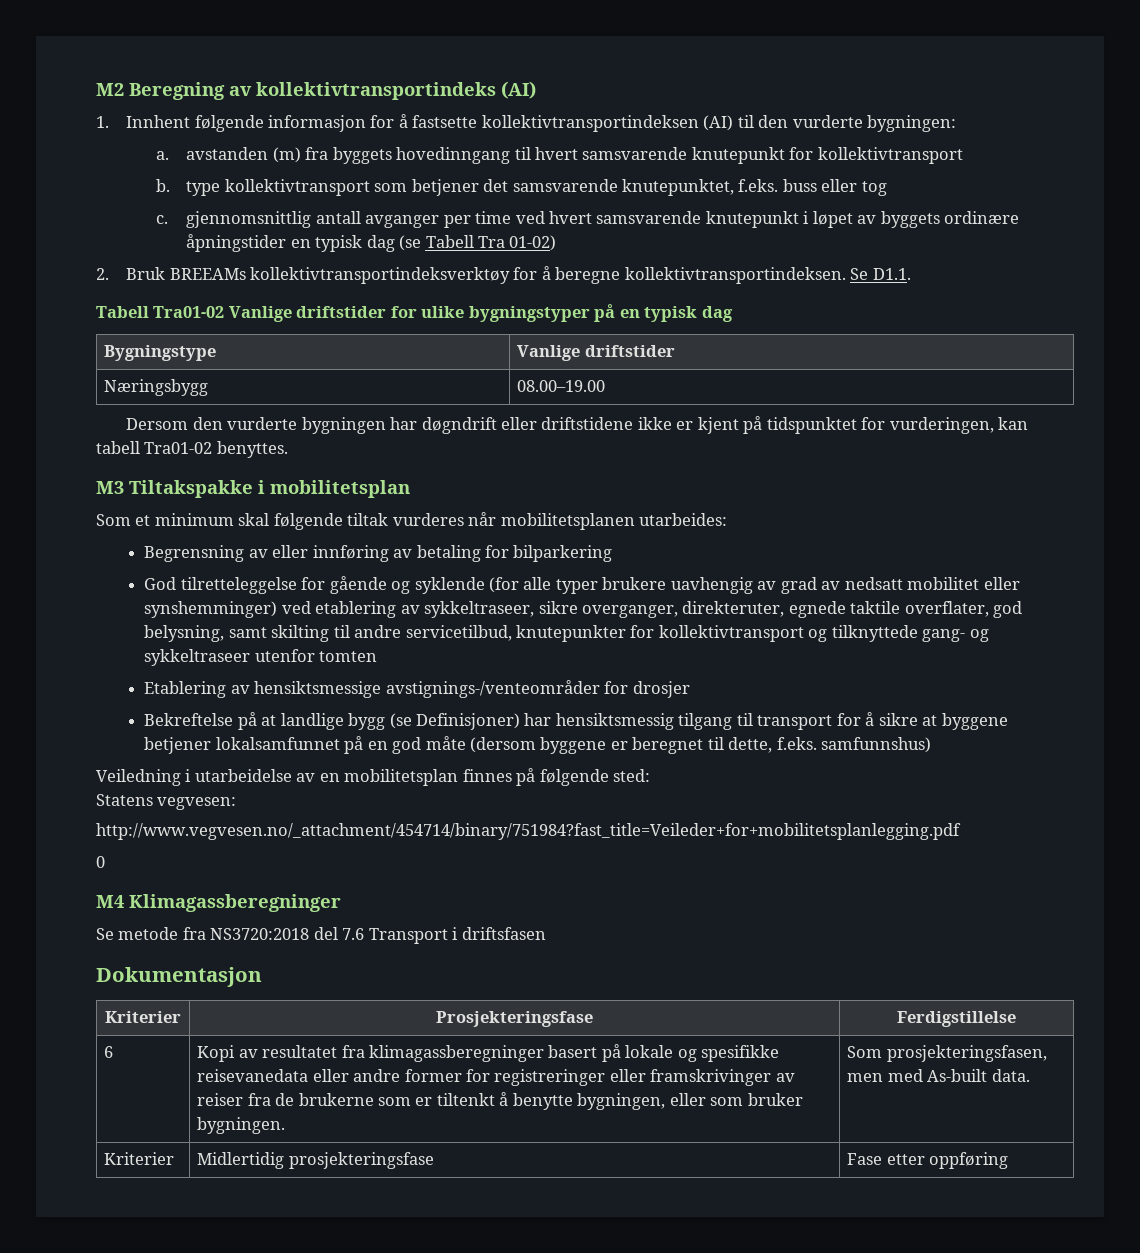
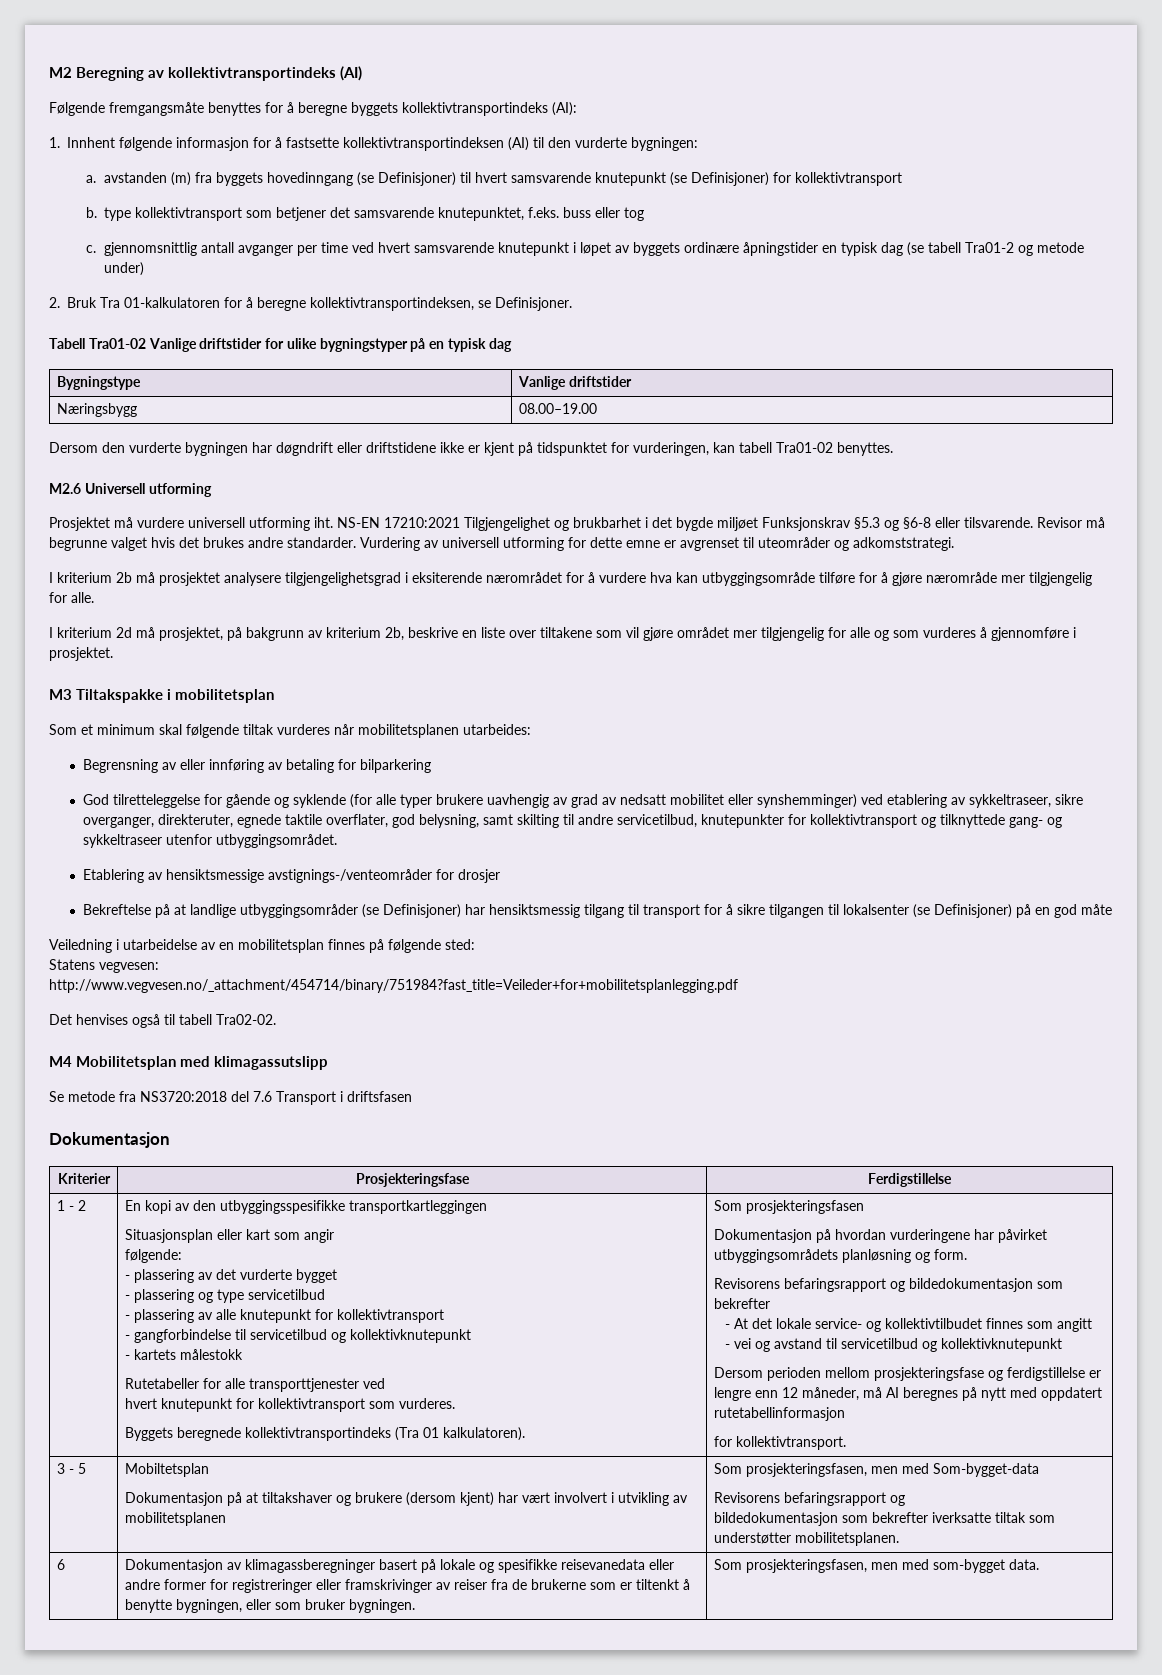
(536, 90) none -> [49,102,577,116] // Følgende fremgangsmåte benyttes for å beregne byggets kollektivtransportindeks (AI):
(511, 155) none -> [357,172,457,186] (se Definisjoner)
(785, 155) none -> [670,172,770,186] (se Definisjoner)
[425,235,557,251] Tabell Tra 01-02) -> [928,242,1085,256] [104,262,145,276] tabell Tra01-2 og metode under)
[169,266,911,284] BREEAMs kollektivtransportindeksverktøy for å beregne kollektivtransportindeksen. Se D1.1. -> [100,297,573,311] Tra 01-kalkulatoren for å beregne kollektivtransportindeksen, se Definisjoner.
(288, 449) none -> [49,483,212,497] [49,517,1105,531] [49,537,954,551] [49,572,1092,586] [49,592,94,603] [49,627,1076,641] [49,647,113,661] // M2.6 Universell utforming // Prosjektet må vurdere universell utforming iht. NS-EN 17210:2021 Tilgjengelighet og brukbarhet i det bygde miljøet Funksjonskrav §5.3 og §6-8 eller tilsvarende. Revisor må begrunne valget hvis det brukes andre standarder. Vurdering av universell utforming for dette emne er avgrenset til uteområder og adkomststrategi. // I kriterium 2b må prosjektet analysere tilgjengelighetsgrad i eksiterende nærområdet for å vurdere hva kan utbyggingsområde tilføre for å gjøre nærområde mer tilgjengelig for alle. // I kriterium 2d må prosjektet, på bakgrunn av kriterium 2b, beskrive en liste over tiltakene som vil gjøre området mer tilgjengelig for alle og som vurderes å gjennomføre i prosjektet.
[319,651,378,662] tomten -> [215,834,337,848] utbyggingsområdet.
[348,713,386,730] bygg -> [239,904,358,918] utbyggingsområder
[922,713,1008,730] [144,737,340,754] at byggene betjener lokalsamfunnet -> [768,904,1012,918] tilgangen til lokalsenter (se Definisjoner)
[469,737,932,754] (dersom byggene er beregnet til dette, f.eks. samfunnshus) -> (1112, 909) none
[96,856,105,868] [96,894,341,912] 0 // M4 Klimagassberegninger -> [49,1014,276,1028] [49,1056,329,1070] Det henvises også til tabell Tra02-02. // M4 Mobilitetsplan med klimagassutslipp
[104,1046,114,1058] [197,1045,365,1062] 6 | Kopi av resultatet fra -> [56,1200,86,1211] [124,1200,487,1214] [124,1229,334,1243] [124,1249,182,1263] [124,1269,337,1283] [124,1289,325,1303] [124,1309,444,1323] [124,1329,471,1343] [124,1349,243,1360] [124,1378,385,1392] [124,1398,455,1412] [124,1427,525,1441] [713,1200,864,1214] [713,1229,1047,1243] [713,1249,967,1263] [713,1278,1063,1292] [713,1298,770,1309] [724,1318,1092,1332] [724,1338,1062,1352] [713,1367,1101,1381] [713,1387,1102,1401] [713,1407,845,1421] [713,1436,846,1450] [56,1463,86,1474] [124,1463,209,1477] [124,1492,688,1506] [124,1512,226,1526] [713,1463,1039,1477] [713,1492,905,1506] [713,1512,1055,1526] [713,1532,899,1546] [56,1559,65,1570] [124,1559,242,1573] 1 - 2 | En kopi av den utbyggingsspesifikke transportkartleggingen // Situasjonsplan eller kart som angir // følgende: // - plassering av det vurderte bygget // - plassering og type servicetilbud // - plassering av alle knutepunkt for kollektivtransport // - gangforbindelse til servicetilbud og kollektivknutepunkt // - kartets målestokk // Rutetabeller for alle transporttjenester ved // hvert knutepunkt for kollektivtransport som vurderes. // Byggets beregnede kollektivtransportindeks (Tra 01 kalkulatoren). | Som prosjekteringsfasen // Dokumentasjon på hvordan vurderingene har påvirket utbyggingsområdets planløsning og form. // Revisorens befaringsrapport og bildedokumentasjon som bekrefter // - At det lokale service- og kollektivtilbudet finnes som angitt // - vei og avstand til servicetilbud og kollektivknutepunkt // Dersom perioden mellom prosjekteringsfase og ferdigstillelse er lengre enn 12 måneder, må AI beregnes på nytt med oppdatert rutetabellinformasjon // for kollektivtransport. // 3 - 5 | Mobiltetsplan // Dokumentasjon på at tiltakshaver og brukere (dersom kjent) har vært involvert i utvikling av mobilitetsplanen | Som prosjekteringsfasen, men med Som-bygget-data // Revisorens befaringsrapport og // bildedokumentasjon som bekrefter iverksatte tiltak som understøtter mobilitetsplanen. // 6 | Dokumentasjon av
[927,1069,988,1082] As-built -> [932,1559,1005,1573] som-bygget
[104,1152,175,1165] [197,1152,434,1169] [847,1152,1009,1169] // Kriterier | Midlertidig prosjekteringsfase | Fase etter oppføring -> (1039, 1564) none

